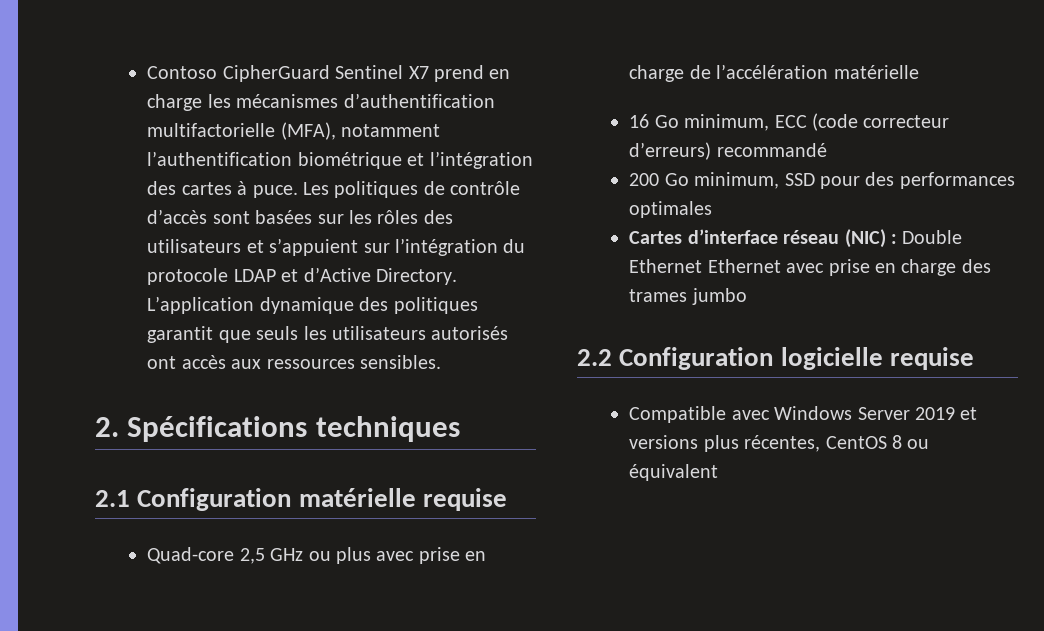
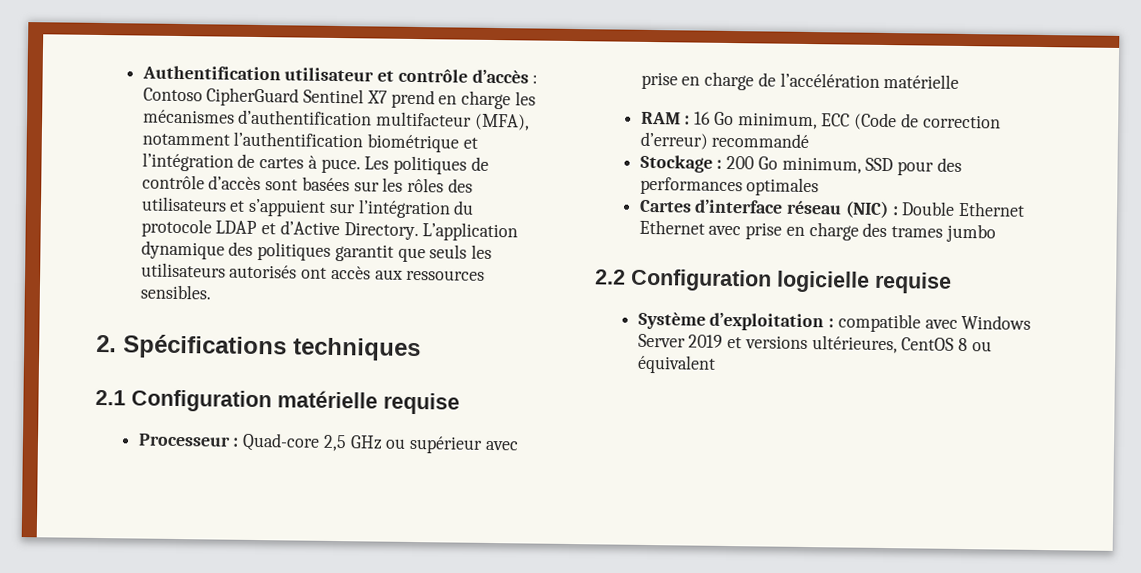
(147, 72) none -> [141,65,539,84] Authentification utilisateur et contrôle d’accès :
[147,123,276,137] multifactorielle -> [376,111,473,127] multifacteur
[147,181,177,195] des -> [237,153,256,168] de
(507, 499) none -> [137,433,240,447] Processeur :
[335,547,371,564] plus -> [409,435,484,454] supérieur
(919, 72) none -> [640,111,691,125] RAM :
[811,113,950,131] [629,142,712,160] (code correcteur d’erreurs) -> [854,112,1001,131] [639,131,708,150] (Code de correction d’erreur)
(827, 150) none -> [639,154,723,173] Stockage :
[629,406,727,423] Compatible -> [637,311,921,333] Système d’exploitation : compatible
[703,435,821,452] plus récentes, -> [811,335,898,354] ultérieures,

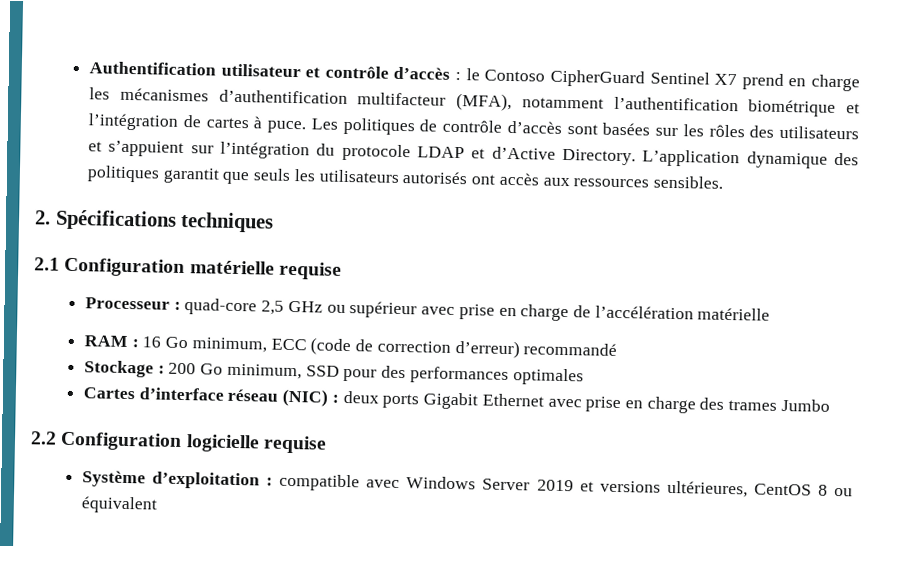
(539, 79) none -> [465,68,480,81] le
[242,432,321,452] Quad-core -> [184,298,258,316] quad-core
[854,112,898,131] (Code -> [310,337,352,356] (code
[901,201,1026,217] Double Ethernet -> [342,390,479,410] deux ports Gigabit
[945,223,996,243] jumbo -> [780,398,830,412] Jumbo

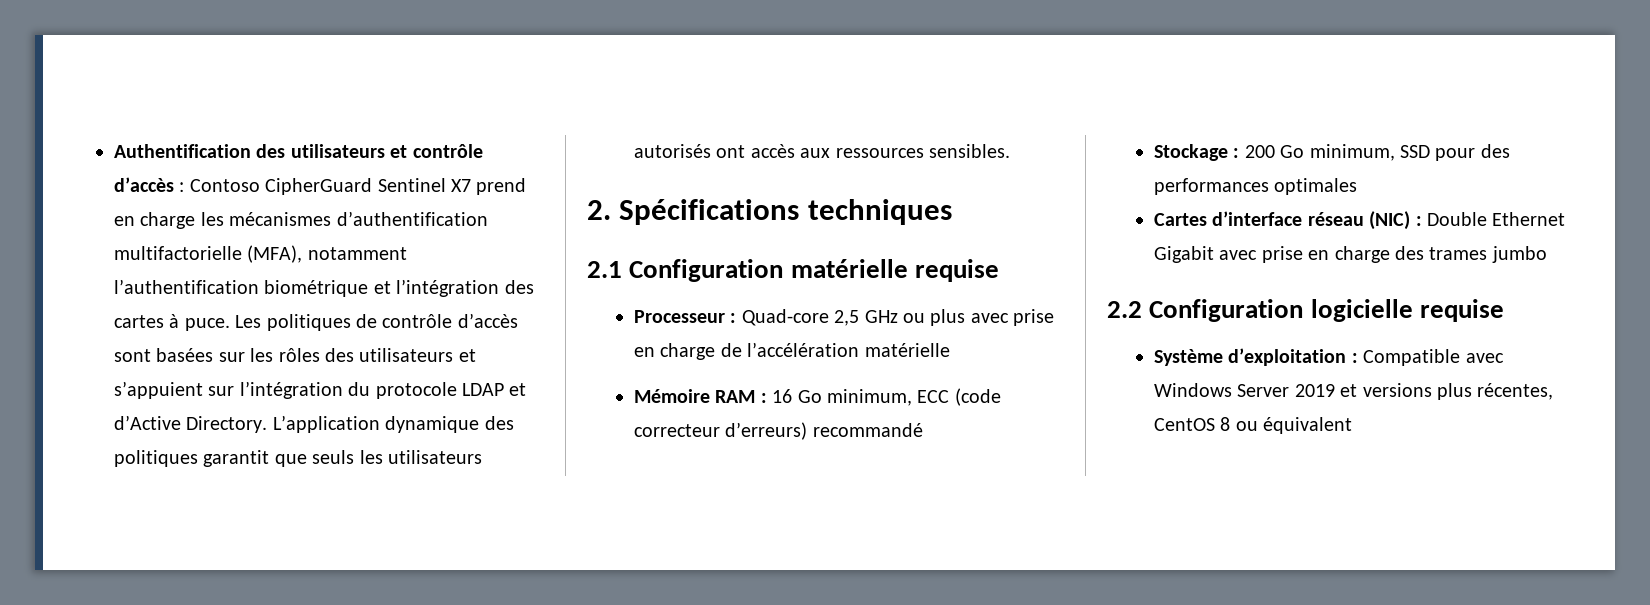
[220,63,301,78] utilisateur -> [256,144,385,158] des utilisateurs
[465,68,480,81] le -> (185, 187) none
[357,92,447,106] multifacteur -> [113,246,242,260] multifactorielle
[182,114,202,128] de -> [504,280,534,294] des
[184,298,258,316] quad-core -> [741,309,829,326] Quad-core
[349,301,418,319] supérieur -> [930,309,966,326] plus
(771, 314) none -> [633,389,710,403] Mémoire
[355,339,520,359] de correction d’erreur) -> [633,422,808,440] correcteur d’erreurs)
[342,390,544,410] deux ports Gigabit Ethernet -> [1426,212,1566,226] [1153,246,1214,263] Double Ethernet Gigabit
[780,398,830,412] Jumbo -> [1491,246,1547,263] jumbo
[279,473,361,492] compatible -> [1363,349,1461,366] Compatible
[666,480,748,498] ultérieures, -> [1436,383,1554,400] plus récentes,

